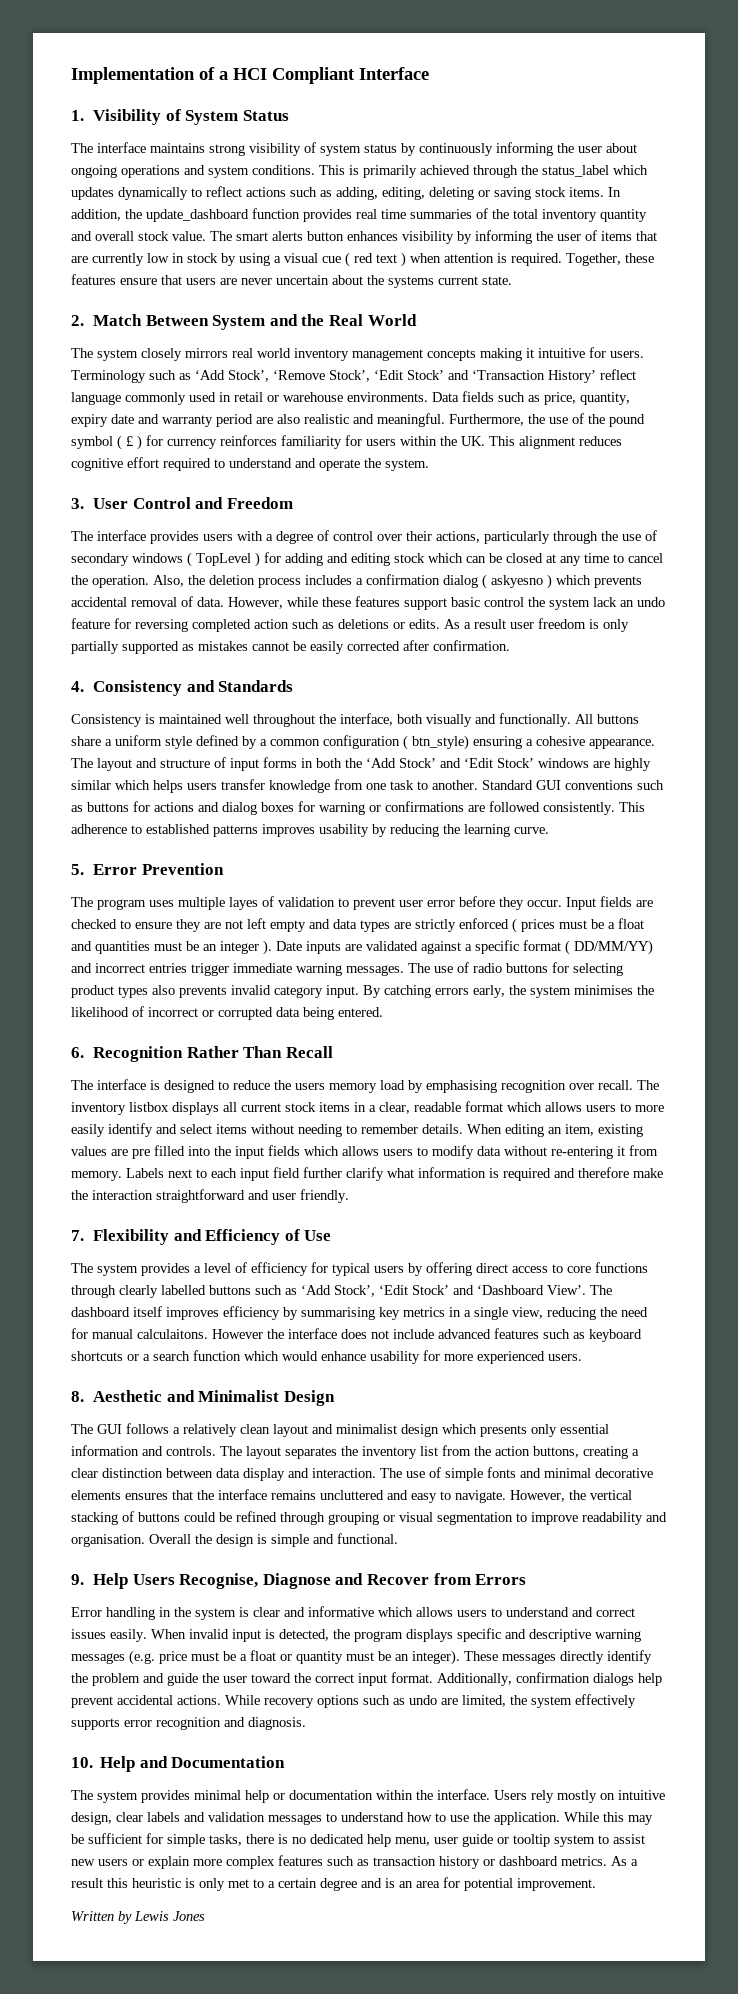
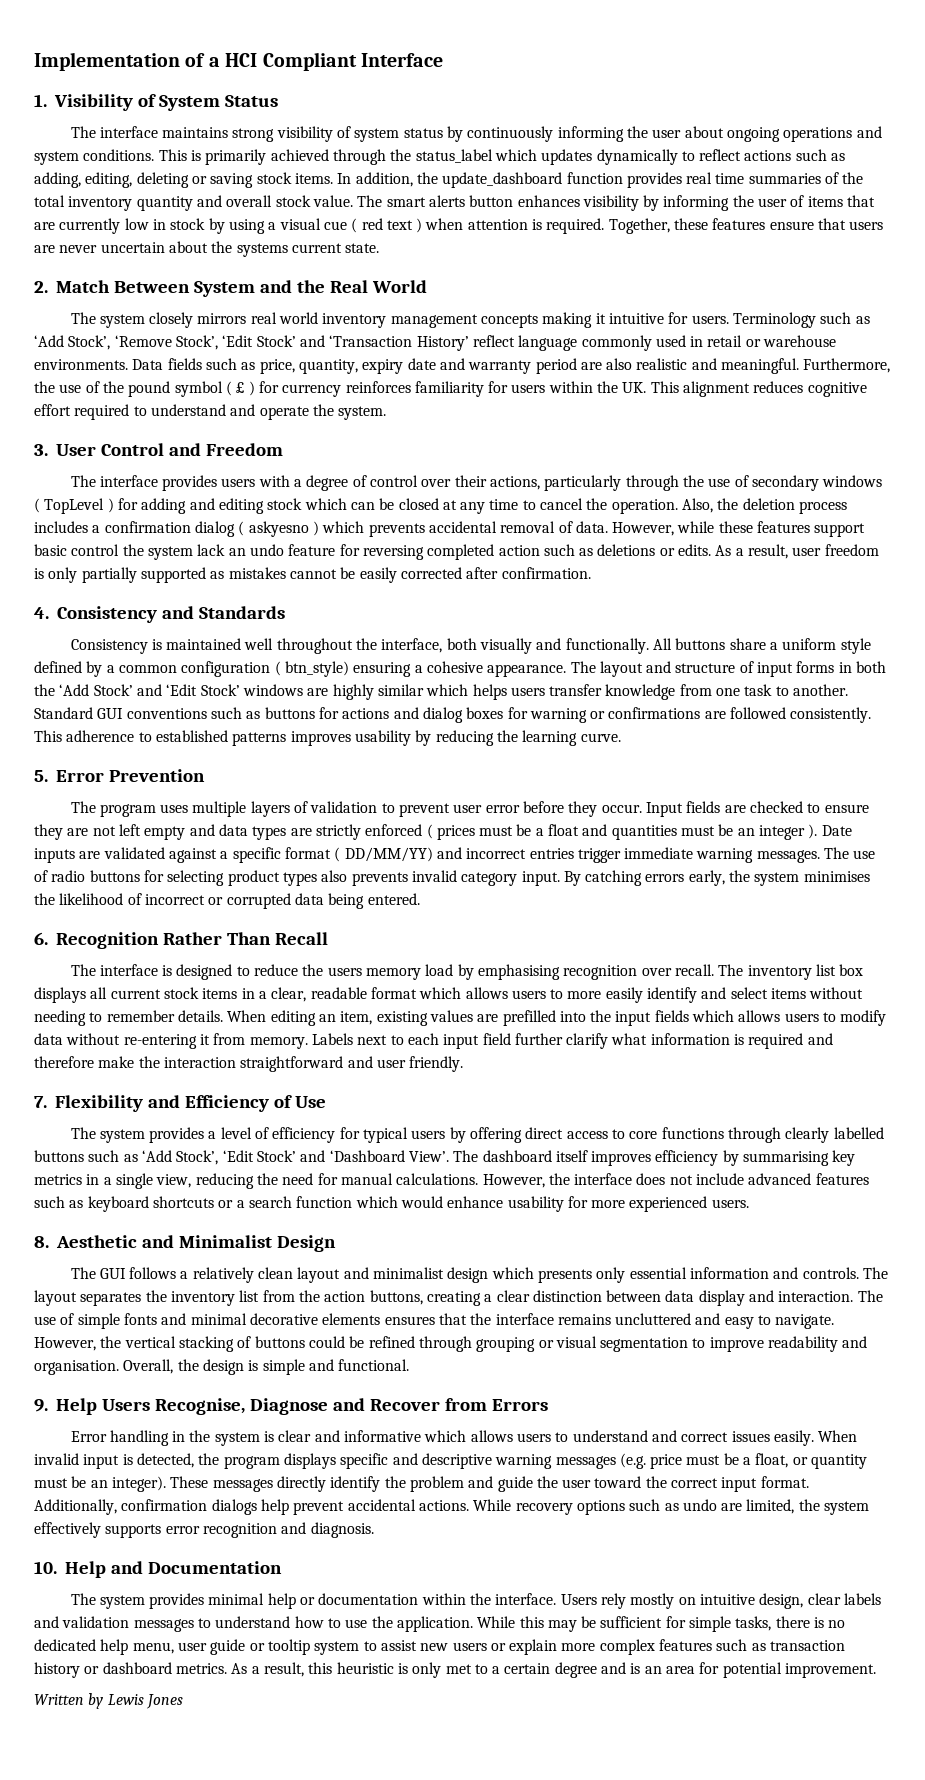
[474,619,506,629] result -> [748,544,789,559] result,
[229,897,258,910] layes -> [250,801,290,817] layers
[129,1102,169,1112] listbox -> [815,964,864,976] list box
[132,1145,185,1159] pre filled -> [502,1010,556,1026] prefilled
[137,1329,263,1339] calculaitons. However -> [396,1173,545,1188] calculations. However,
[149,1534,191,1544] Overall -> [123,1359,174,1374] Overall,
[250,1650,276,1661] float -> [755,1453,789,1468] float,
[71,1878,103,1888] result -> [263,1662,304,1677] result,

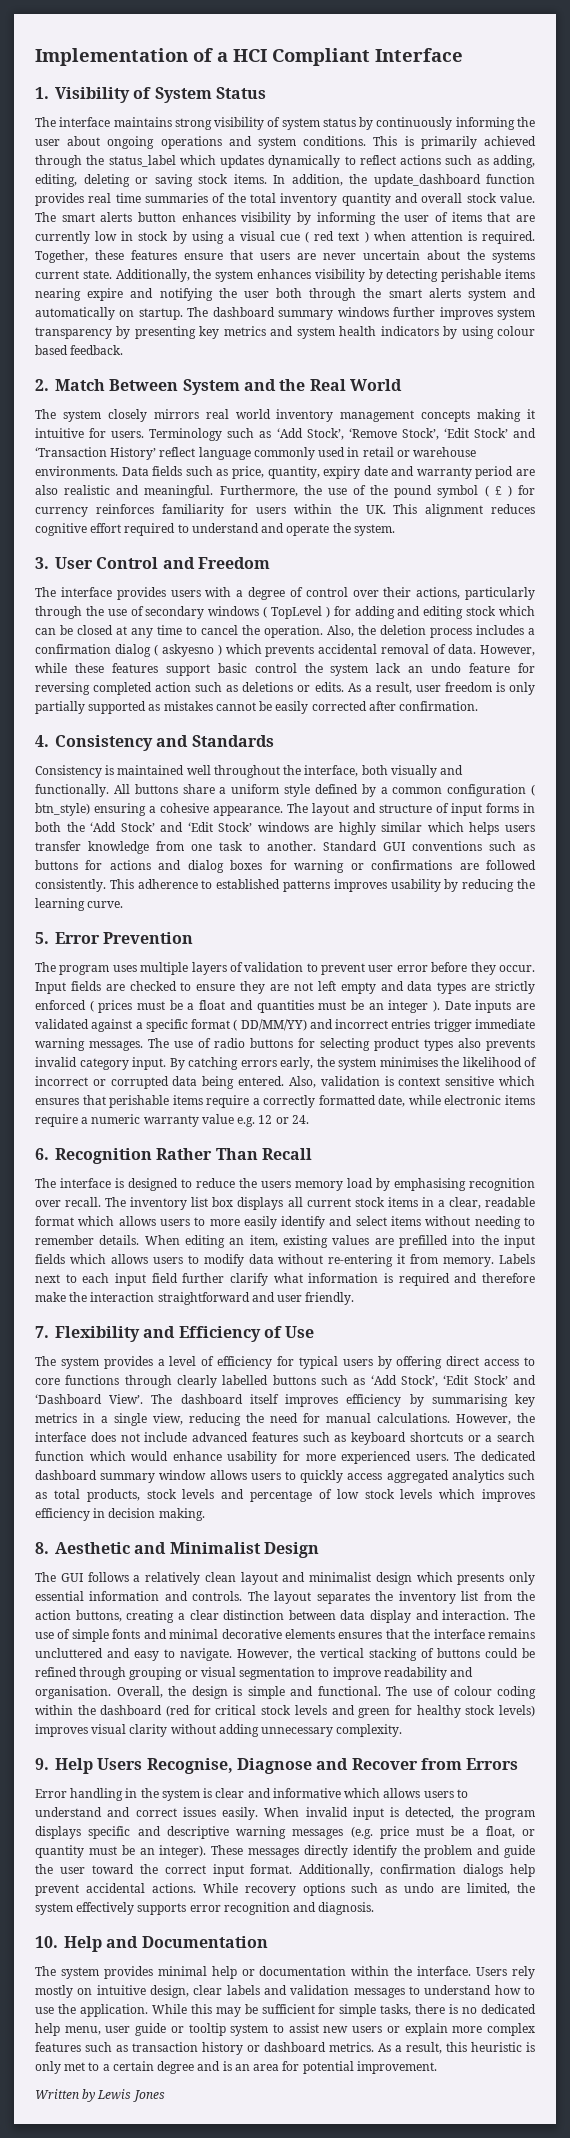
(380, 248) none -> [115,269,535,282] [35,288,537,301] [35,307,535,320] [35,326,535,339] [35,345,124,355] Additionally, the system enhances visibility by detecting perishable items nearing expire and notifying the user both through the smart alerts system and automatically on startup. The dashboard summary windows further improves system transparency by presenting key metrics and system health indicators by using colour based feedback.
(420, 899) none -> [288,1076,535,1088] [35,1095,535,1108] [35,1114,309,1127] Also, validation is context sensitive which ensures that perishable items require a correctly formatted date, while electronic items require a numeric warranty value e.g. 12 or 24.
(749, 1203) none -> [454,1451,537,1461] [35,1470,535,1483] [35,1489,535,1502] [35,1508,205,1521] The dedicated dashboard summary window allows users to quickly access aggregated analytics such as total products, stock levels and percentage of low stock levels which improves efficiency in decision making.
(410, 1365) none -> [386,1686,536,1699] [35,1705,535,1718] [35,1724,403,1737] The use of colour coding within the dashboard (red for critical stock levels and green for healthy stock levels) improves visual clarity without adding unnecessary complexity.

